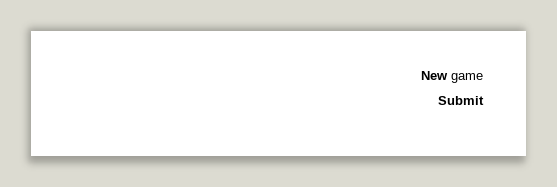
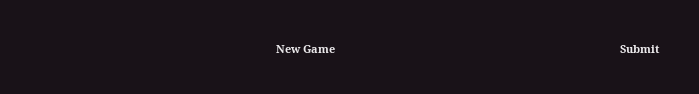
[451,73,483,83] game -> [303,45,335,53] Game

